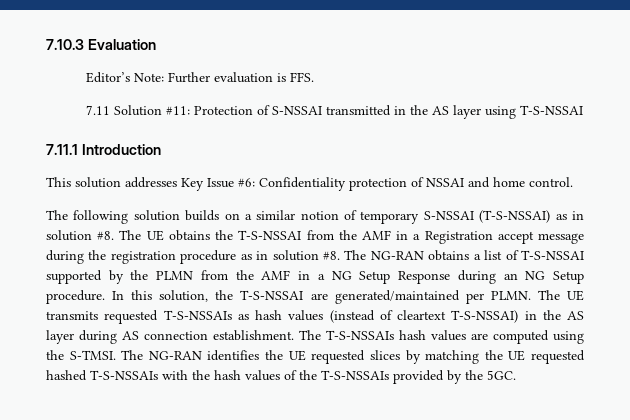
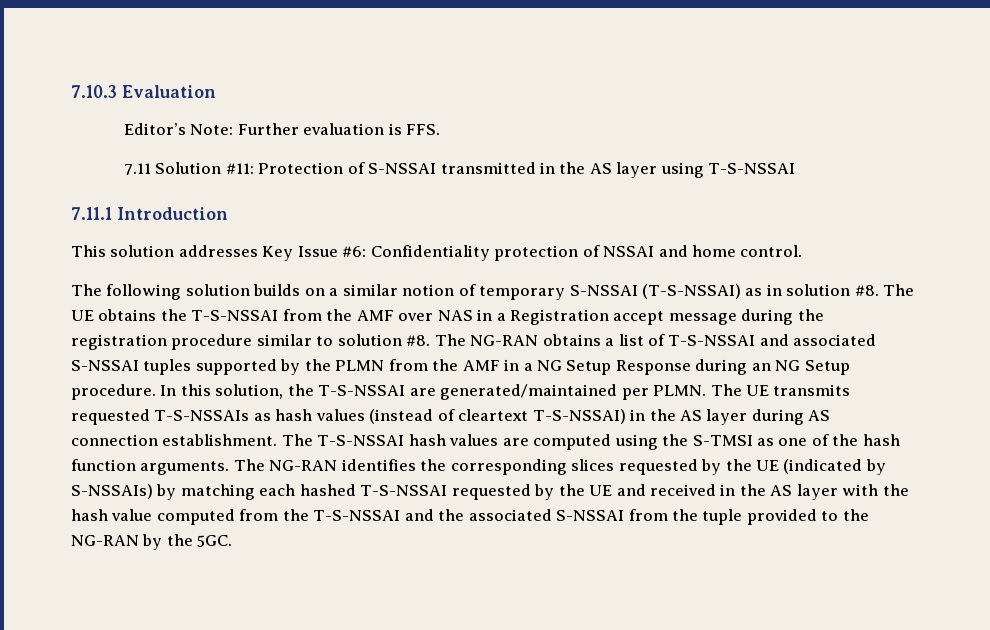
(391, 235) none -> [398,310,473,321] over NAS
[240,251,269,260] as in -> [256,334,334,346] similar to
(585, 255) none -> [759,334,877,346] [71,359,192,375] and associated S-NSSAI tuples
[326,330,394,340] T-S-NSSAIs -> [317,435,405,446] T-S-NSSAI
[69,350,586,364] [46,370,444,384] S-TMSI. The NG-RAN identifies the UE requested slices by matching the UE requested hashed T-S-NSSAIs with the hash values of the T-S-NSSAIs provided -> [692,434,900,446] [71,459,886,475] [71,484,909,500] [71,509,869,525] [71,535,139,546] S-TMSI as one of the hash function arguments. The NG-RAN identifies the corresponding slices requested by the UE (indicated by S-NSSAIs) by matching each hashed T-S-NSSAI requested by the UE and received in the AS layer with the hash value computed from the T-S-NSSAI and the associated S-NSSAI from the tuple provided to the NG-RAN

